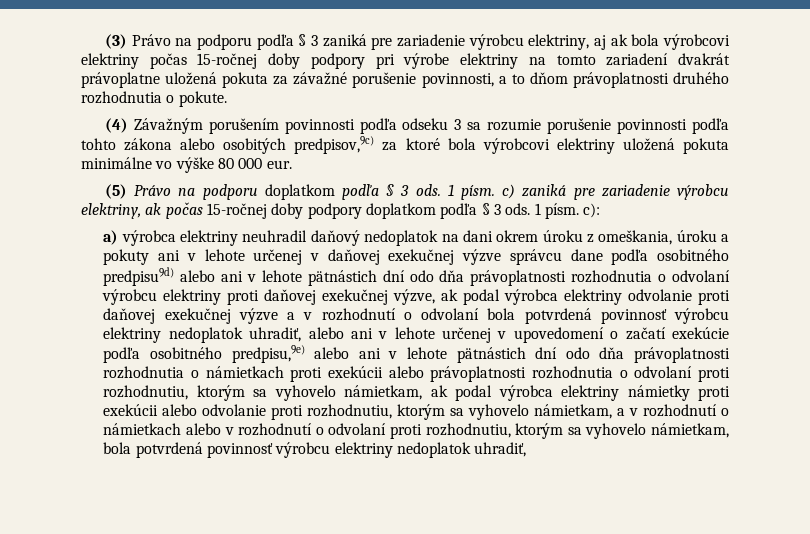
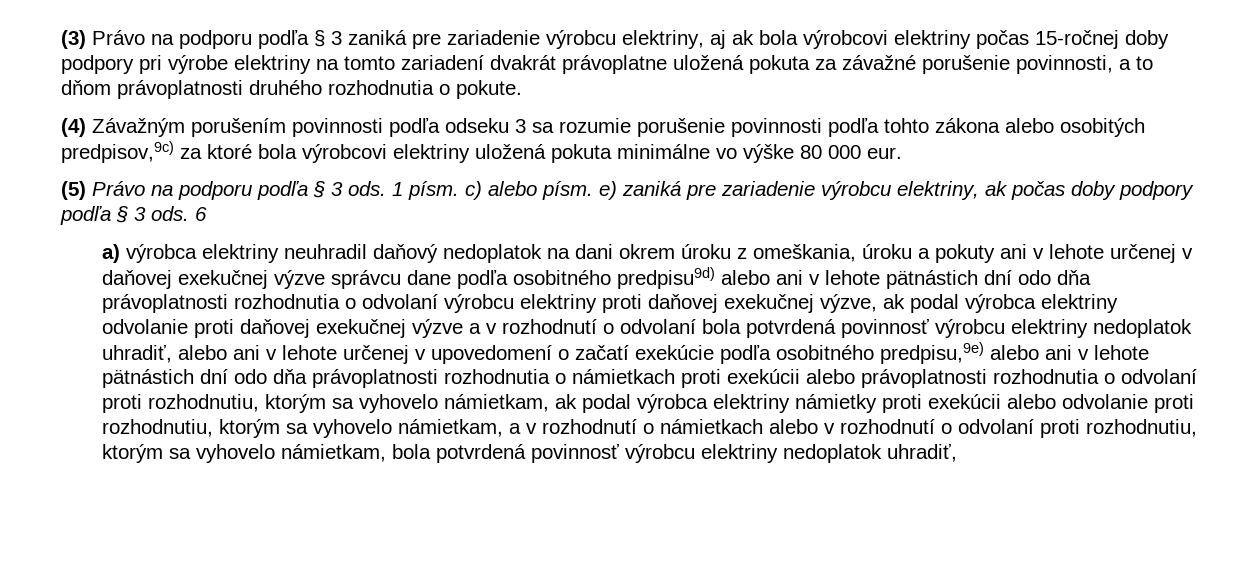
[264,184,335,200] doplatkom -> (252, 190) none
(516, 191) none -> [488,181,617,200] alebo písm. e)
[206,203,601,219] 15-ročnej doby podpory doplatkom podľa § 3 ods. 1 písm. c): -> [1071,181,1194,200] [60,206,207,225] doby podpory podľa § 3 ods. 6

